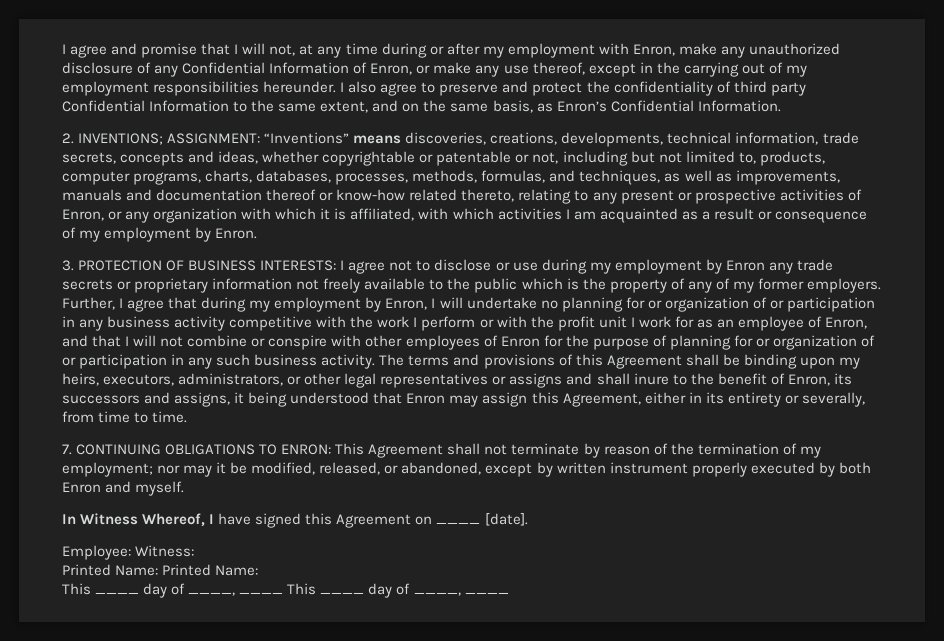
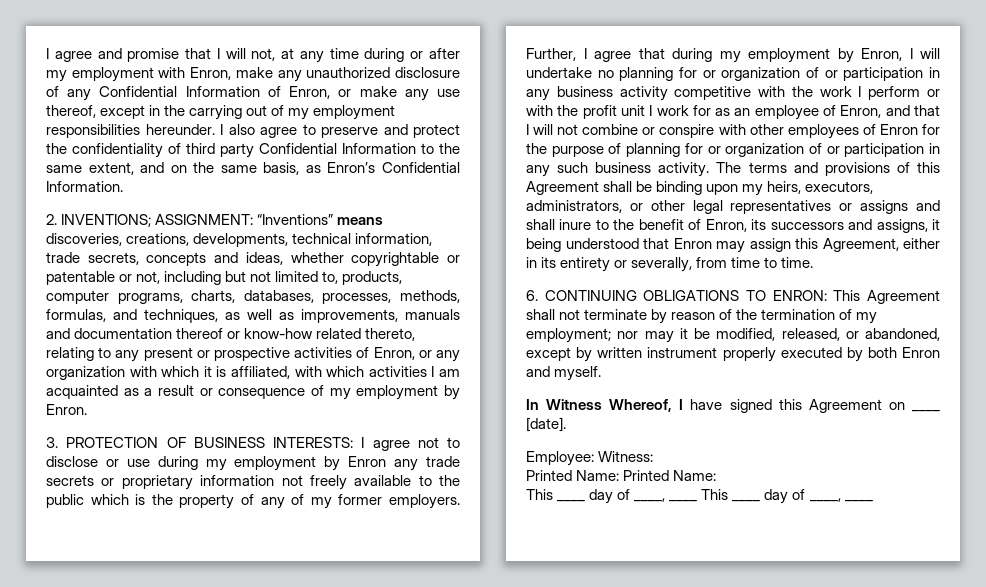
[62,444,72,455] 7. -> [526,290,538,301] 6.

